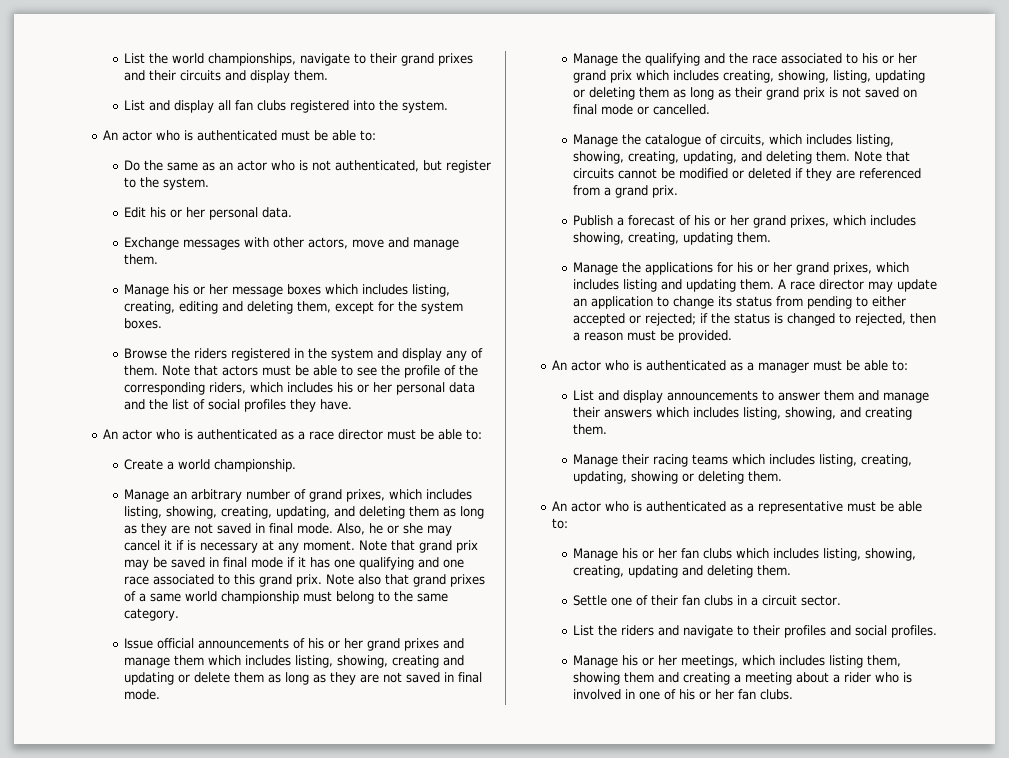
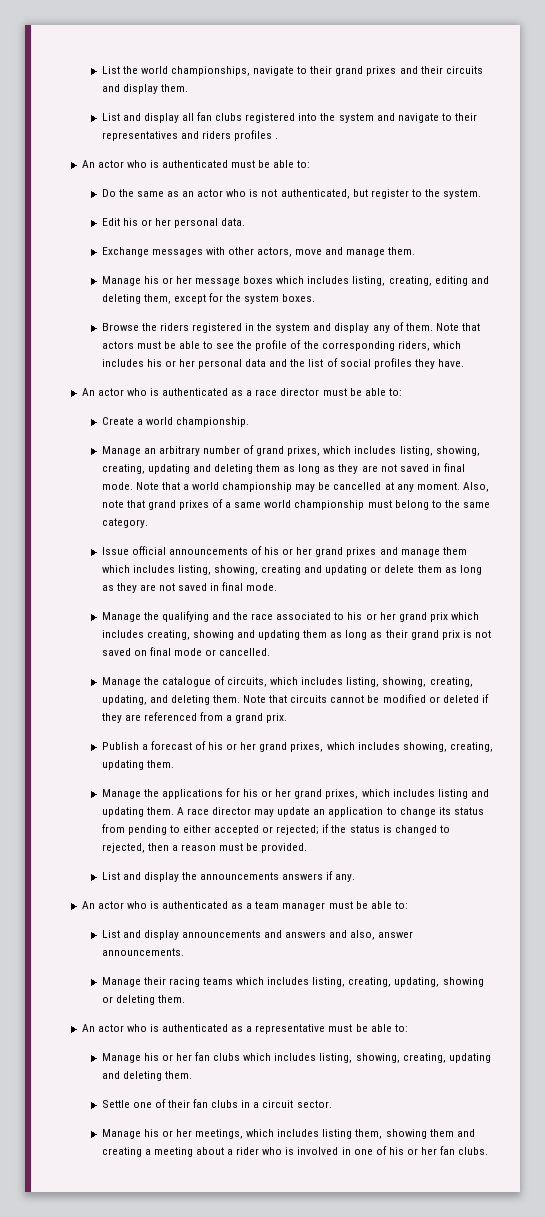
[402,100,449,113] system. -> [338,113,478,123] [101,130,279,141] system and navigate to their representatives and riders profiles .
[276,506,331,519] updating, -> [147,464,190,474] updating
[337,523,453,536] [124,540,479,553] [124,557,465,570] [124,574,382,587] Also, he or she may cancel it if is necessary at any moment. Note that grand prix may be saved in final mode if it has one qualifying and one race associated to this grand prix. Note also -> [135,482,489,492] [101,500,124,508] Note that a world championship may be cancelled at any moment. Also, note
[778,70,926,83] [573,87,636,100] showing, listing, updating or deleting -> [192,630,301,640] showing and updating
[552,360,755,371] // An actor who is authenticated as a -> [101,871,356,882] [81,901,280,909] // List and display the announcements answers if any. // An actor who is authenticated as a team
[762,390,930,403] [573,407,913,420] [573,424,608,435] to answer them and manage their answers which includes listing, showing, and creating them. -> [264,930,414,940] [101,948,184,956] and answers and also, answer announcements.
[573,625,938,638] // List the riders and navigate to their profiles and social profiles. -> (332, 1104) none

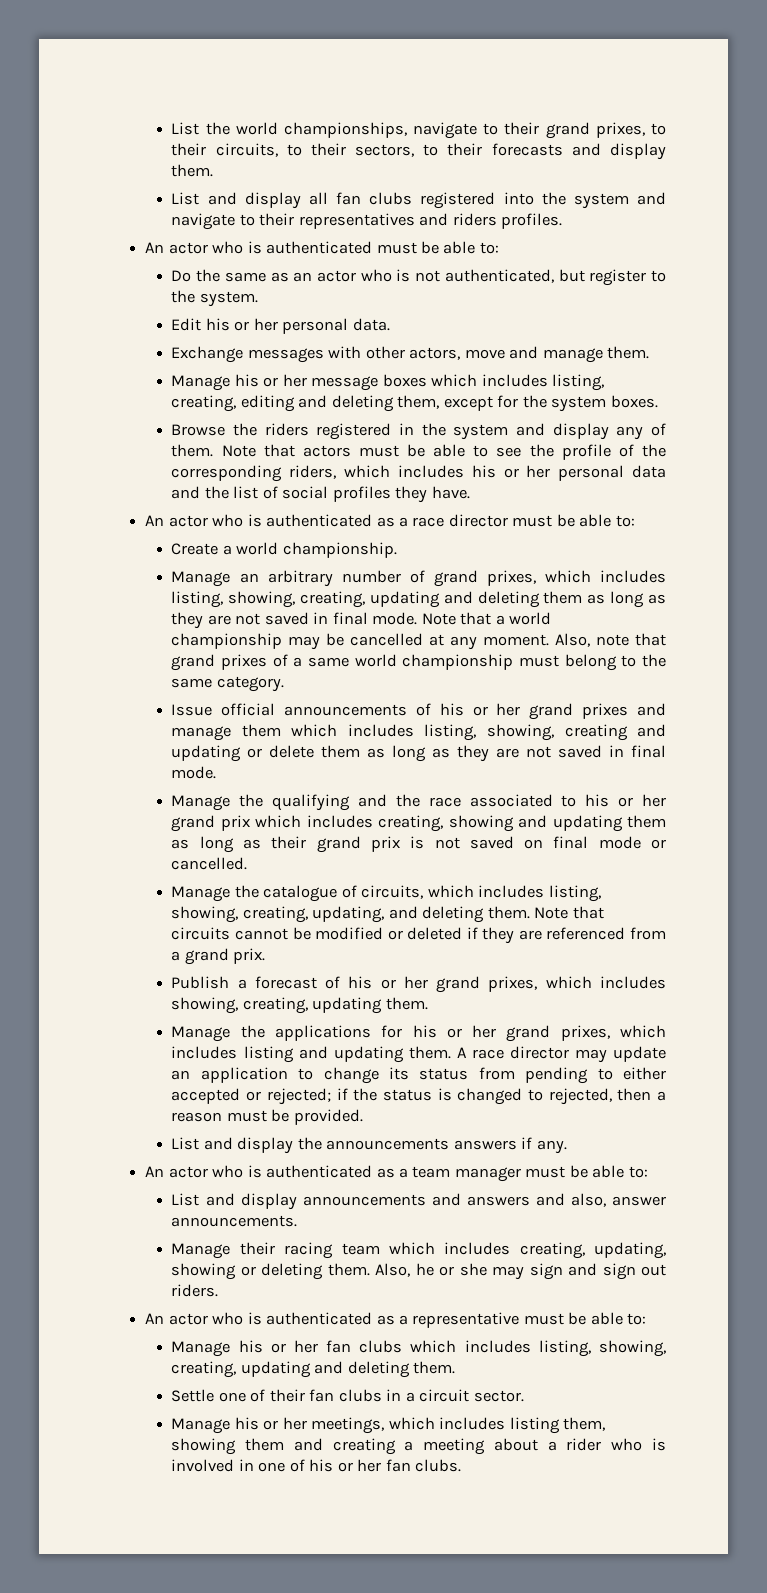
[366,66,483,76] prixes and their circuits -> [595,122,666,138] [171,143,563,157] prixes, to their circuits, to their sectors, to their forecasts
[233,130,279,141] profiles . -> [501,213,563,229] profiles.
[202,977,346,987] teams which includes listing, -> [341,1242,511,1255] team which includes
(185, 999) none -> [375,1263,666,1280] [171,1284,219,1297] Also, he or she may sign and sign out riders.

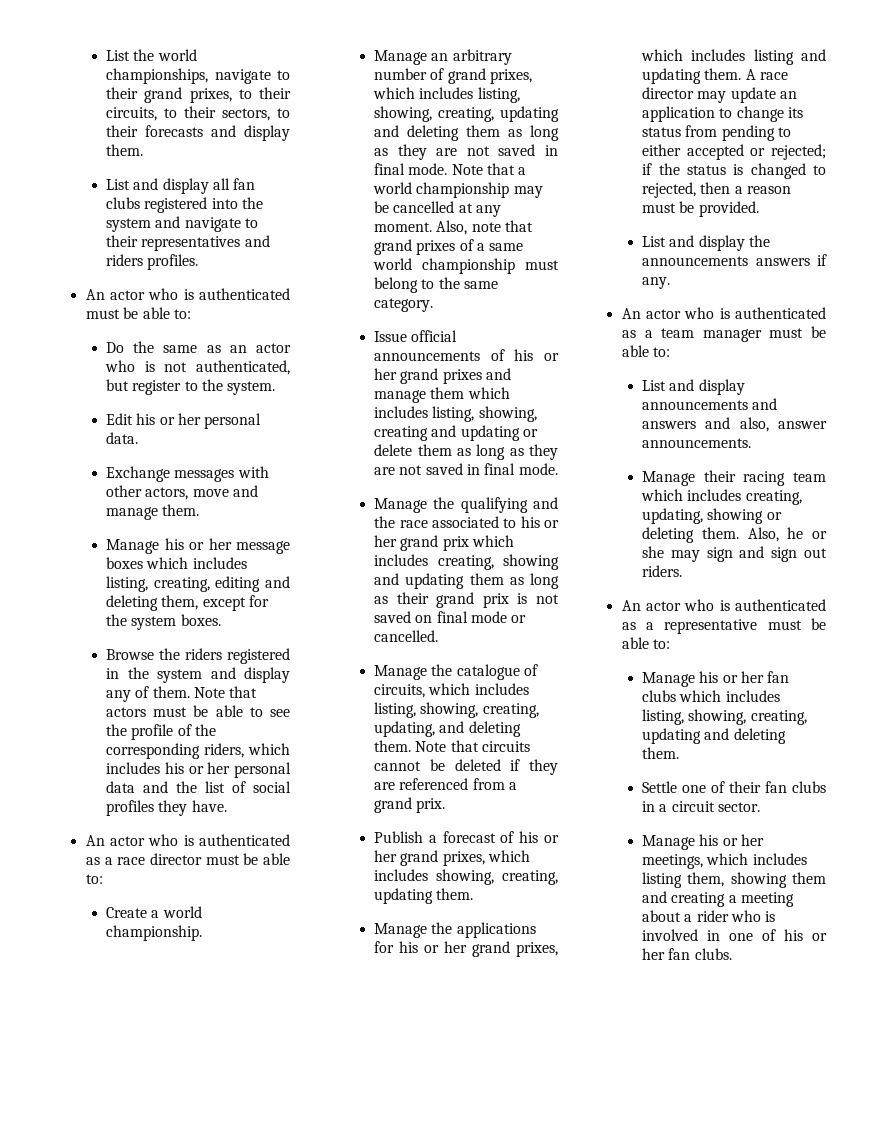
[315,927,403,940] modified or -> (445, 765) none

